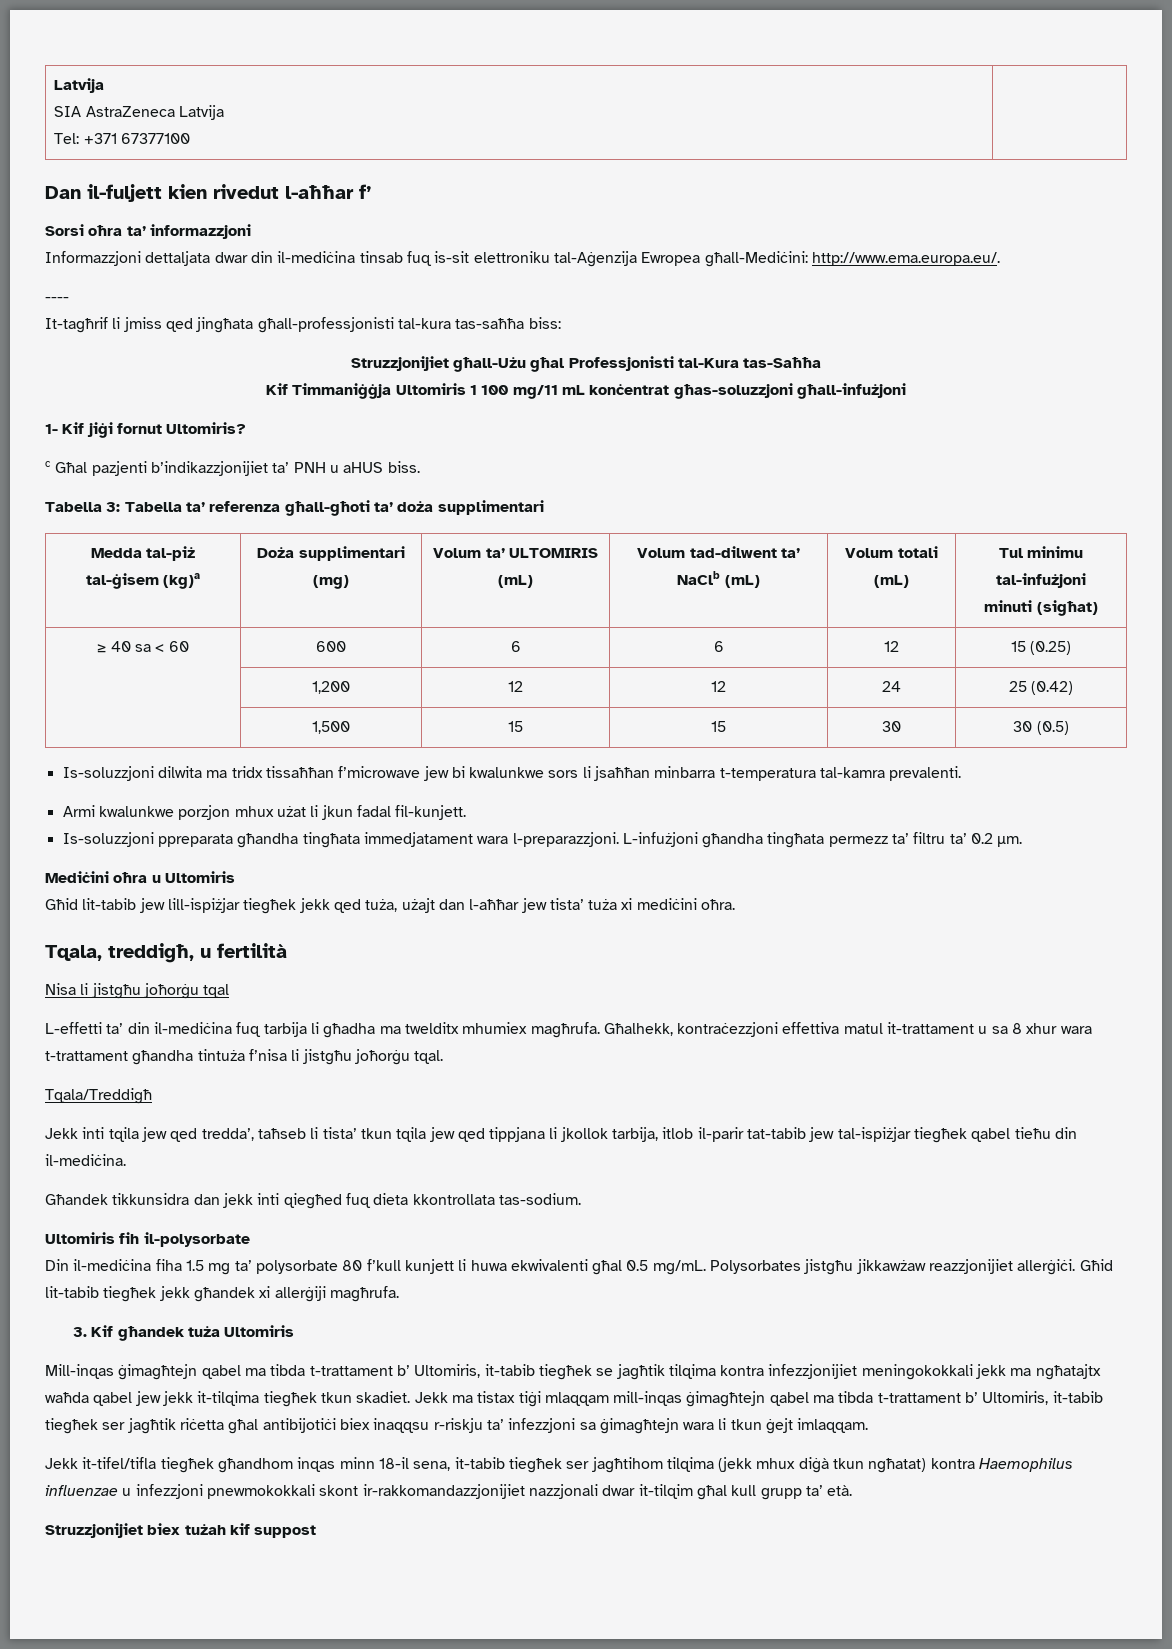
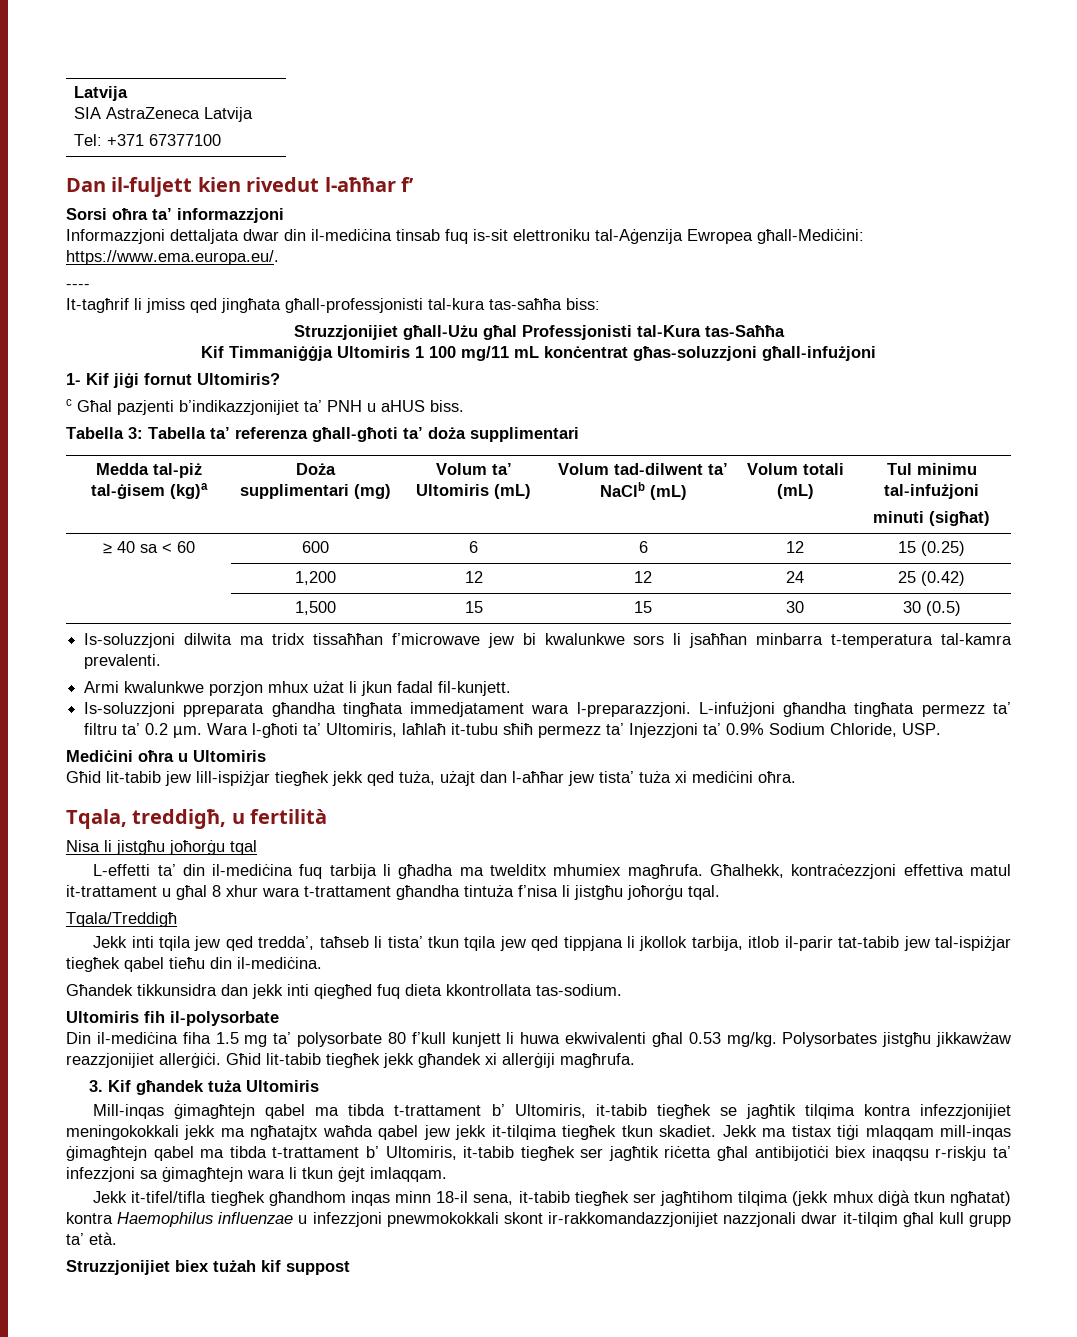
[811,252,1000,266] http://www.ema.europa.eu/. -> [66,250,279,265] https://www.ema.europa.eu/.
[508,548,598,558] ULTOMIRIS -> [416,484,490,496] Ultomiris
(1023, 841) none -> [207,723,942,738] Wara l-għoti ta’ Ultomiris, laħlaħ it-tubu sħiħ permezz ta’ Injezzjoni ta’ 0.9% Sodium Chloride, USP.
[991,1026,1008,1034] sa -> [176,885,207,900] għal
[626,1260,706,1275] 0.5 mg/mL. -> [688,1032,777,1047] 0.53 mg/kg.

